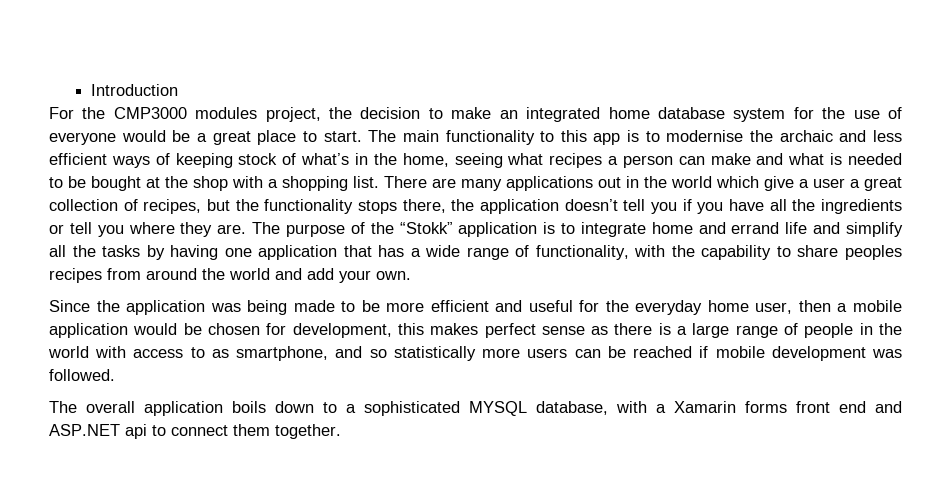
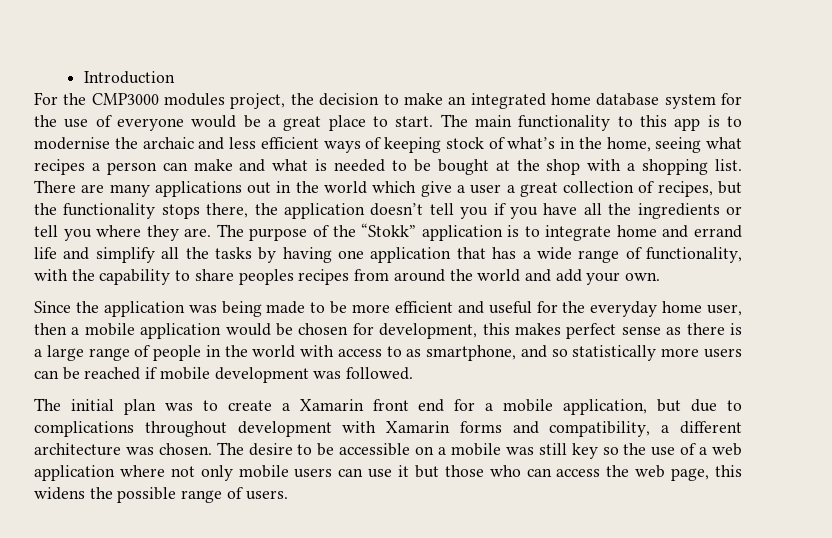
[86,401,647,416] overall application boils down to a sophisticated MYSQL database, with -> [70,399,272,415] initial plan was to create
[745,401,787,413] forms -> (364, 405) none
[875,401,902,413] [49,424,341,439] and ASP.NET api to connect them together. -> [454,399,742,415] [34,421,743,437] [34,442,743,459] [34,465,742,481] [34,487,288,503] for a mobile application, but due to complications throughout development with Xamarin forms and compatibility, a different architecture was chosen. The desire to be accessible on a mobile was still key so the use of a web application where not only mobile users can use it but those who can access the web page, this widens the possible range of users.

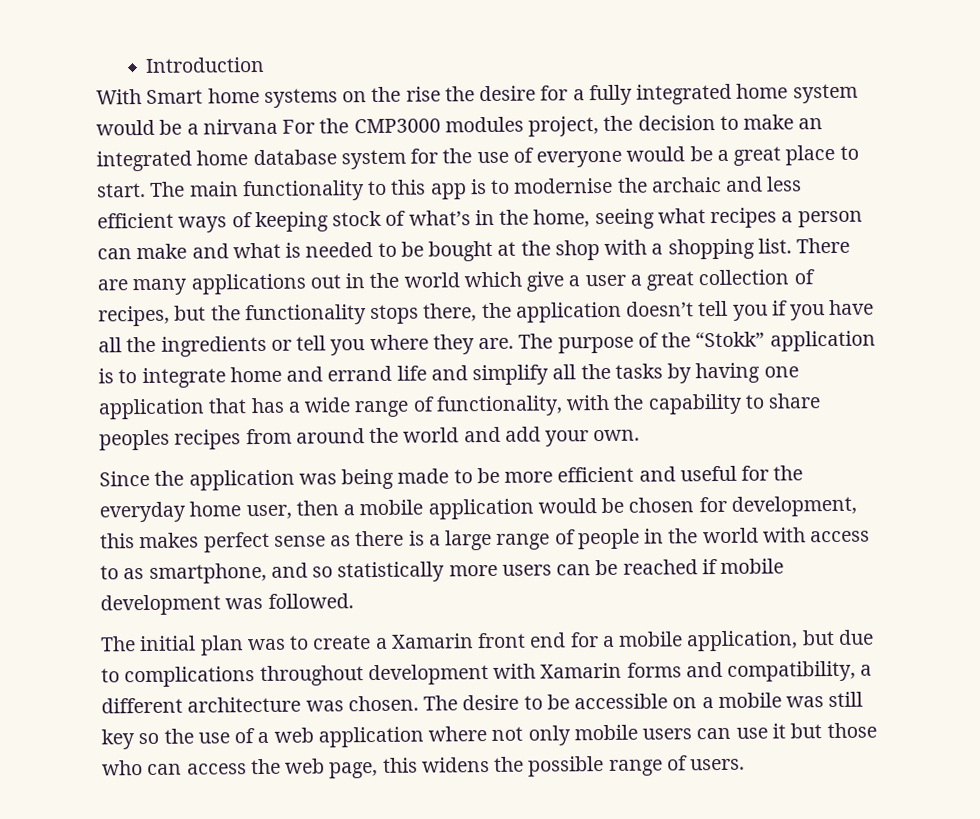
(175, 77) none -> [96,83,858,108] [96,118,278,136] With Smart home systems on the rise the desire for a fully integrated home system would be a nirvana

